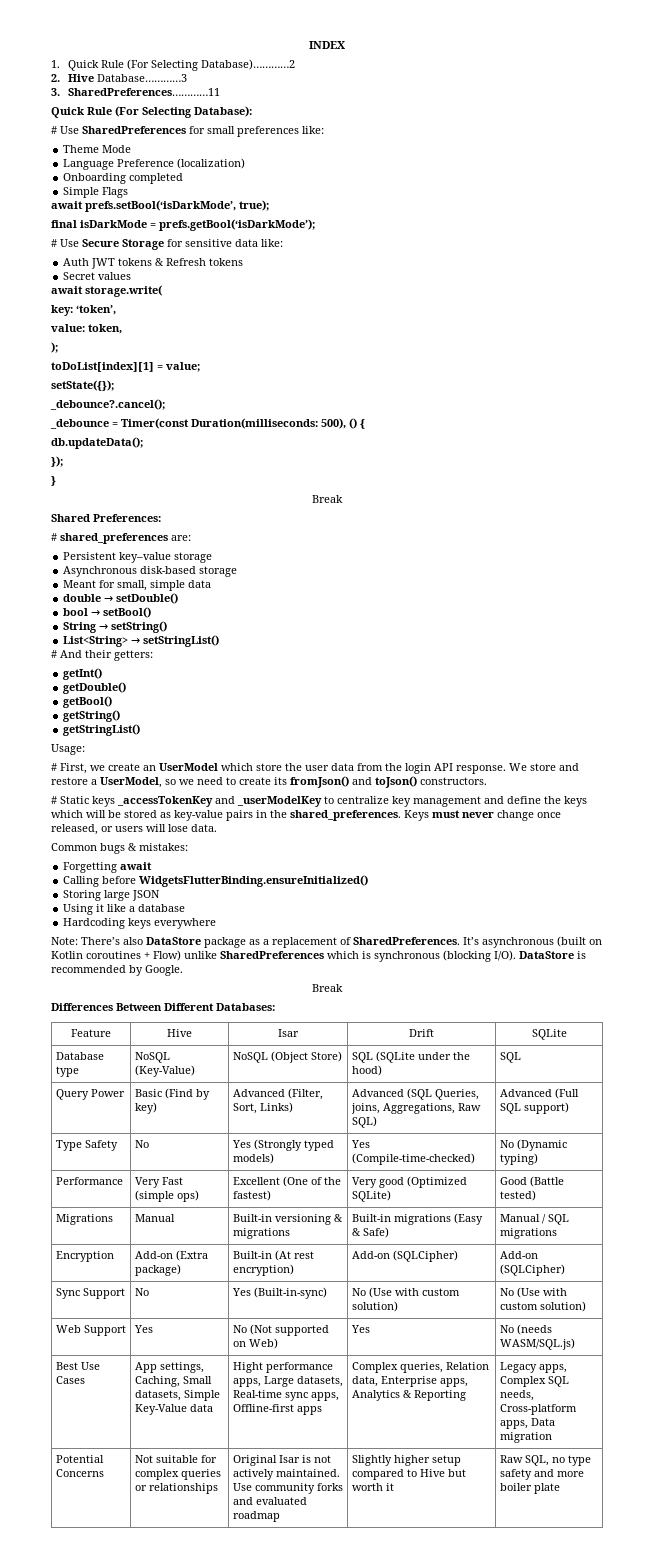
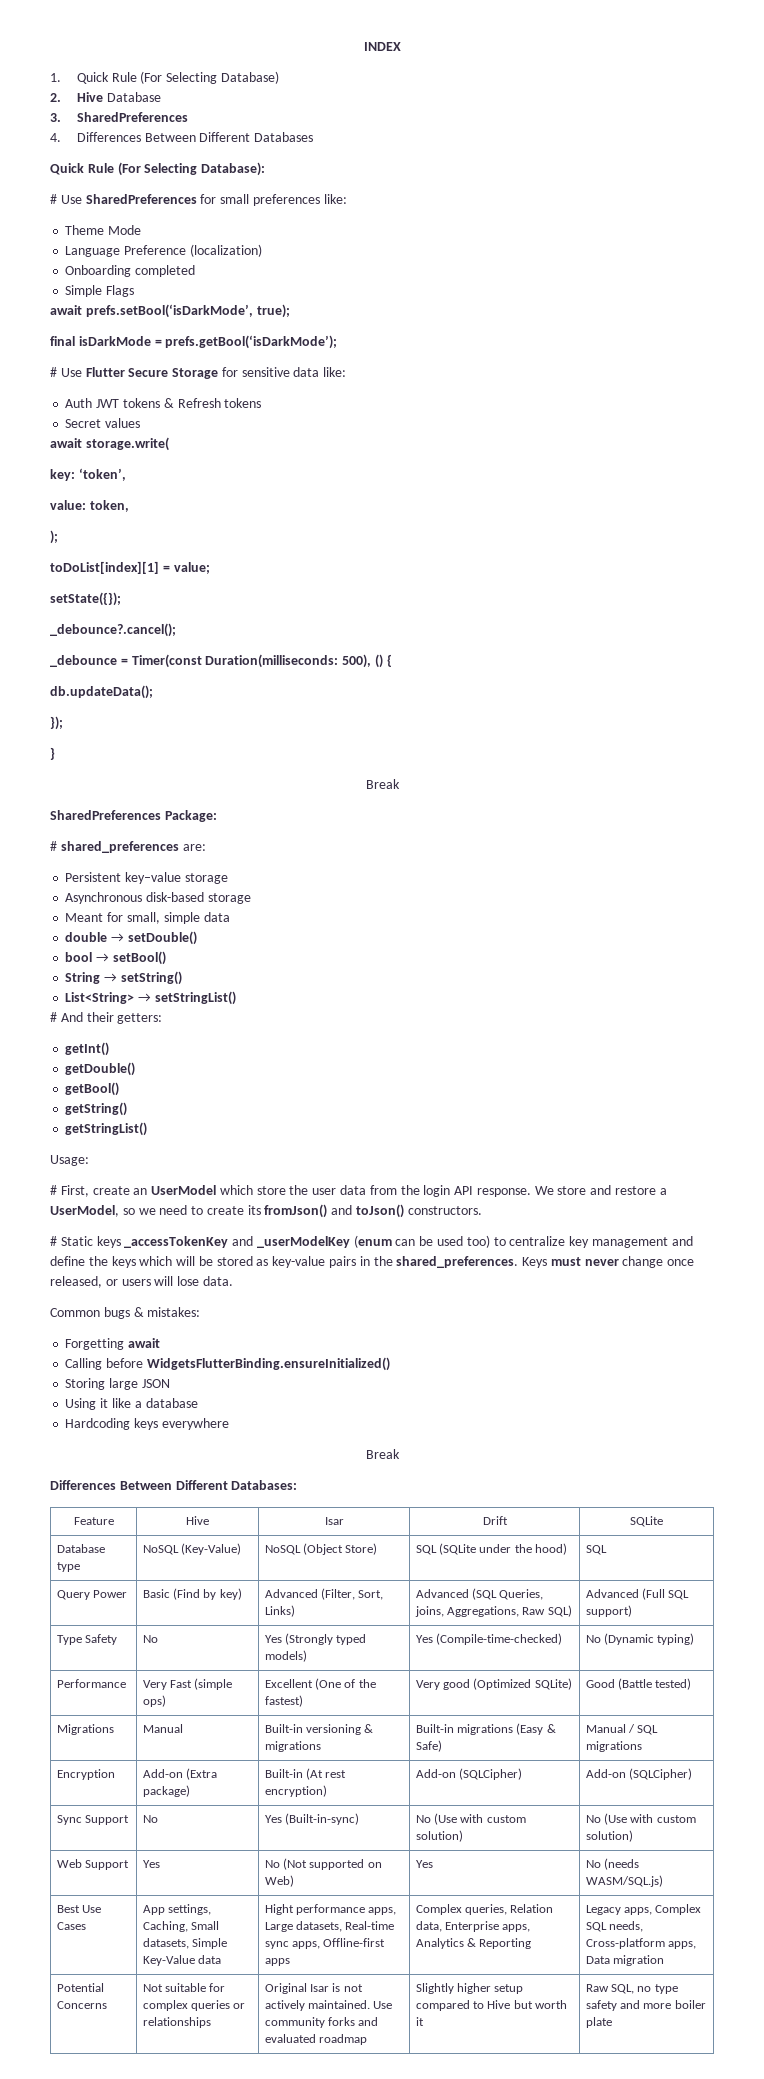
[201,59,296,70] Database)…………2 -> [220,71,279,84] Database)
[97,74,188,82] Database…………3 -> [106,92,161,102] Database
[68,88,221,96] SharedPreferences…………11 -> [76,112,188,122] [50,132,314,142] SharedPreferences // 4. Differences Between Different Databases
(79, 243) none -> [85,367,125,377] Flutter
[51,514,161,522] Shared Preferences: -> [50,810,217,822] SharedPreferences Package:
[90,765,105,771] we -> (89, 1191) none
(322, 801) none -> [353,1235,490,1248] (enum can be used too)
[51,936,602,948] [51,950,586,962] [51,965,183,976] // Note: There’s also DataStore package as a replacement of SharedPreferences. It’s asynchronous (built on Kotlin coroutines + Flow) unlike SharedPreferences which is synchronous (blocking I/O). DataStore is recommended by Google. -> (229, 1424) none

